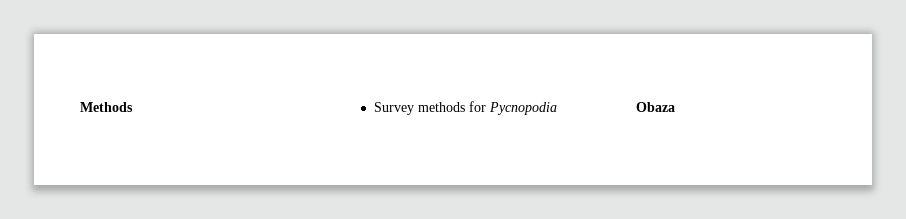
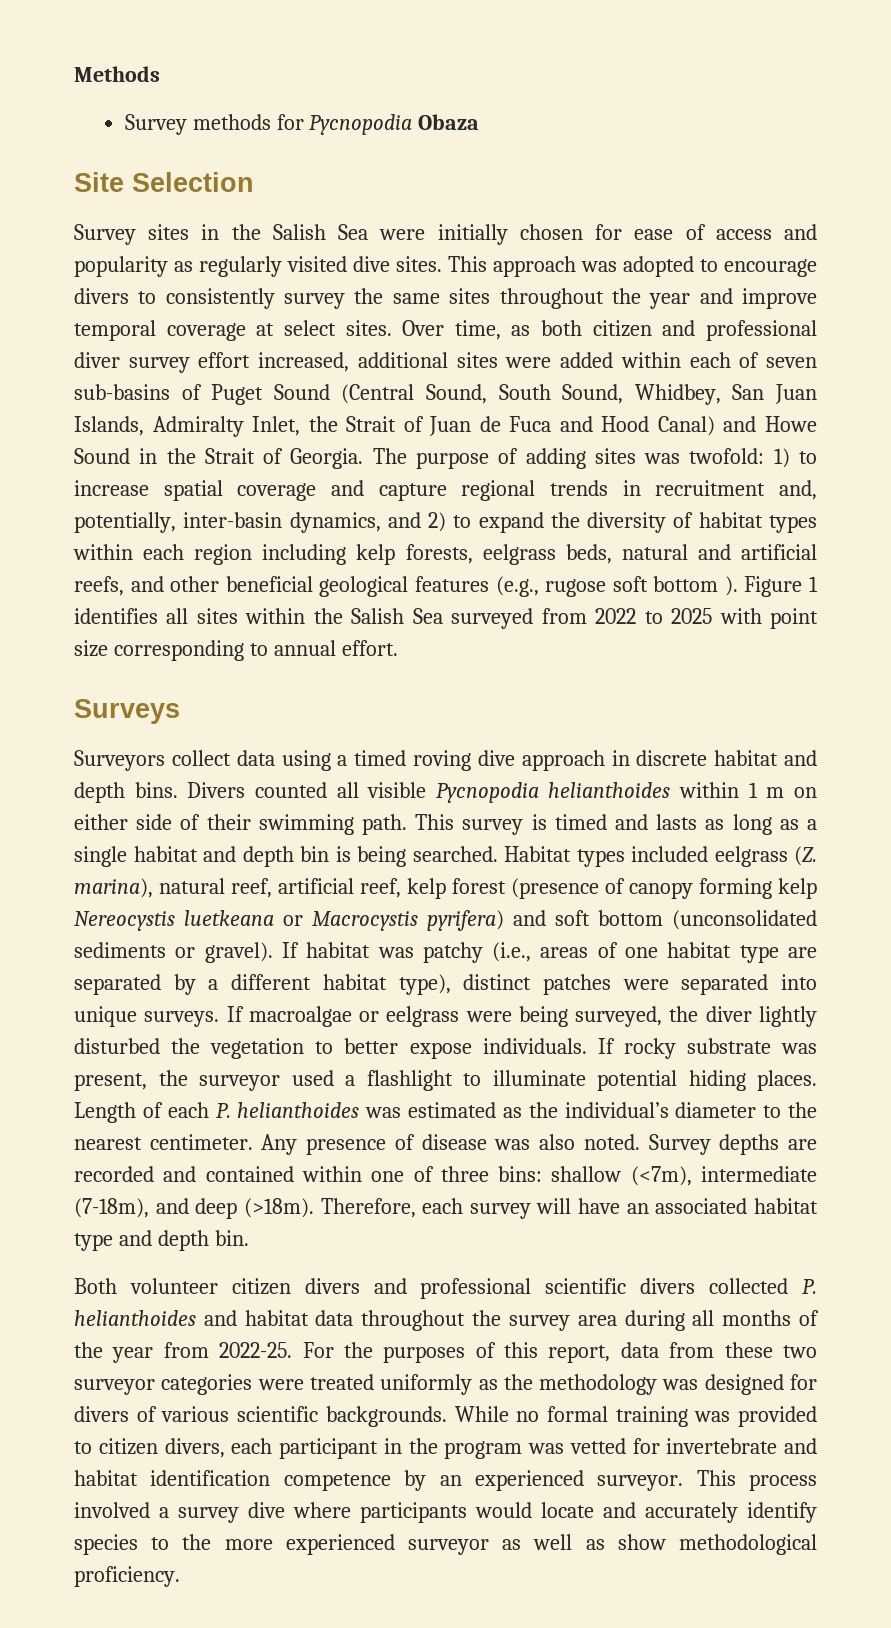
(676, 107) none -> [74,172,254,192] [74,224,818,245] [74,256,817,277] [74,288,818,309] [74,320,817,341] [74,352,818,373] [74,384,818,405] [74,416,818,437] [74,448,818,469] [74,480,817,501] [74,512,817,533] [73,544,818,565] [74,576,819,597] [74,608,818,629] [74,640,398,661] [74,699,180,724] [74,750,817,771] [74,782,817,803] [74,814,818,835] [74,846,817,867] [74,878,817,899] [74,910,817,931] [74,942,817,963] [74,974,818,995] [74,1006,817,1027] [74,1038,818,1059] [74,1070,817,1091] [74,1102,818,1123] [74,1134,818,1155] [74,1166,817,1186] [74,1198,818,1219] [74,1230,249,1251] [74,1278,818,1299] [74,1310,820,1331] [74,1342,817,1363] [74,1374,817,1395] [74,1406,818,1427] [74,1438,817,1459] [74,1470,817,1491] [74,1502,817,1523] [74,1534,817,1555] [74,1566,180,1587] // Site Selection // Survey sites in the Salish Sea were initially chosen for ease of access and popularity as regularly visited dive sites. This approach was adopted to encourage divers to consistently survey the same sites throughout the year and improve temporal coverage at select sites. Over time, as both citizen and professional diver survey effort increased, additional sites were added within each of seven sub-basins of Puget Sound (Central Sound, South Sound, Whidbey, San Juan Islands, Admiralty Inlet, the Strait of Juan de Fuca and Hood Canal) and Howe Sound in the Strait of Georgia. The purpose of adding sites was twofold: 1) to increase spatial coverage and capture regional trends in recruitment and, potentially, inter-basin dynamics, and 2) to expand the diversity of habitat types within each region including kelp forests, eelgrass beds, natural and artificial reefs, and other beneficial geological features (e.g., rugose soft bottom ). Figure 1 identifies all sites within the Salish Sea surveyed from 2022 to 2025 with point size corresponding to annual effort. // Surveys // Surveyors collect data using a timed roving dive approach in discrete habitat and depth bins. Divers counted all visible Pycnopodia helianthoides within 1 m on either side of their swimming path. This survey is timed and lasts as long as a single habitat and depth bin is being searched. Habitat types included eelgrass (Z. marina), natural reef, artificial reef, kelp forest (presence of canopy forming kelp Nereocystis luetkeana or Macrocystis pyrifera) and soft bottom (unconsolidated sediments or gravel). If habitat was patchy (i.e., areas of one habitat type are separated by a different habitat type), distinct patches were separated into unique surveys. If macroalgae or eelgrass were being surveyed, the diver lightly disturbed the vegetation to better expose individuals. If rocky substrate was present, the surveyor used a flashlight to illuminate potential hiding places. Length of each P. helianthoides was estimated as the individual’s diameter to the nearest centimeter. Any presence of disease was also noted. Survey depths are recorded and contained within one of three bins: shallow (<7m), intermediate (7-18m), and deep (>18m). Therefore, each survey will have an associated habitat type and depth bin. // Both volunteer citizen divers and professional scientific divers collected P. helianthoides and habitat data throughout the survey area during all months of the year from 2022-25. For the purposes of this report, data from these two surveyor categories were treated uniformly as the methodology was designed for divers of various scientific backgrounds. While no formal training was provided to citizen divers, each participant in the program was vetted for invertebrate and habitat identification competence by an experienced surveyor. This process involved a survey dive where participants would locate and accurately identify species to the more experienced surveyor as well as show methodological proficiency.

